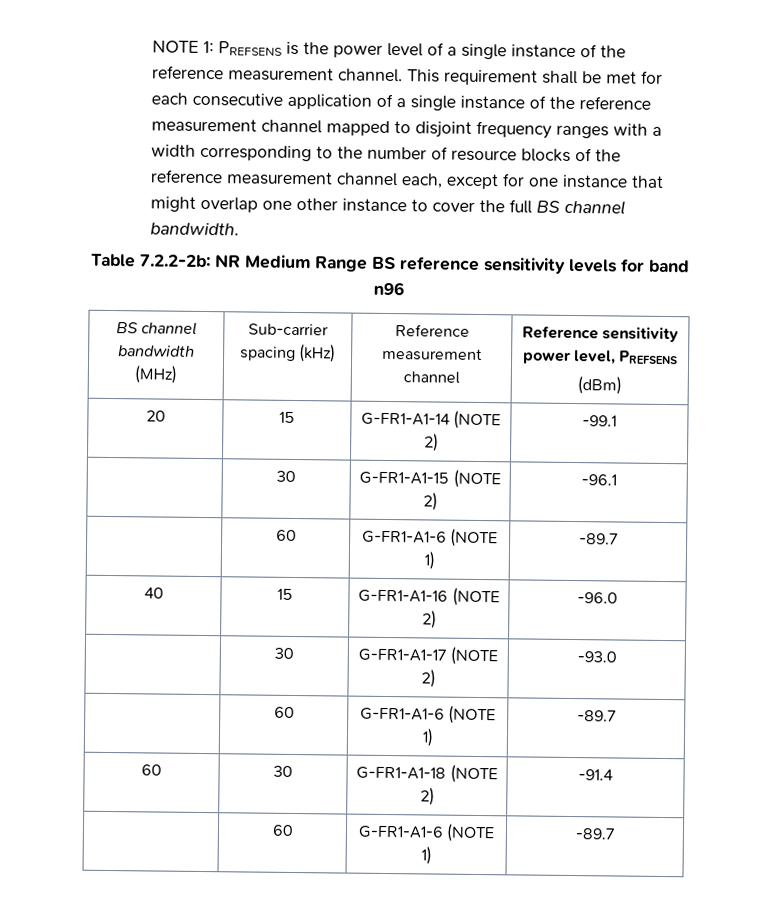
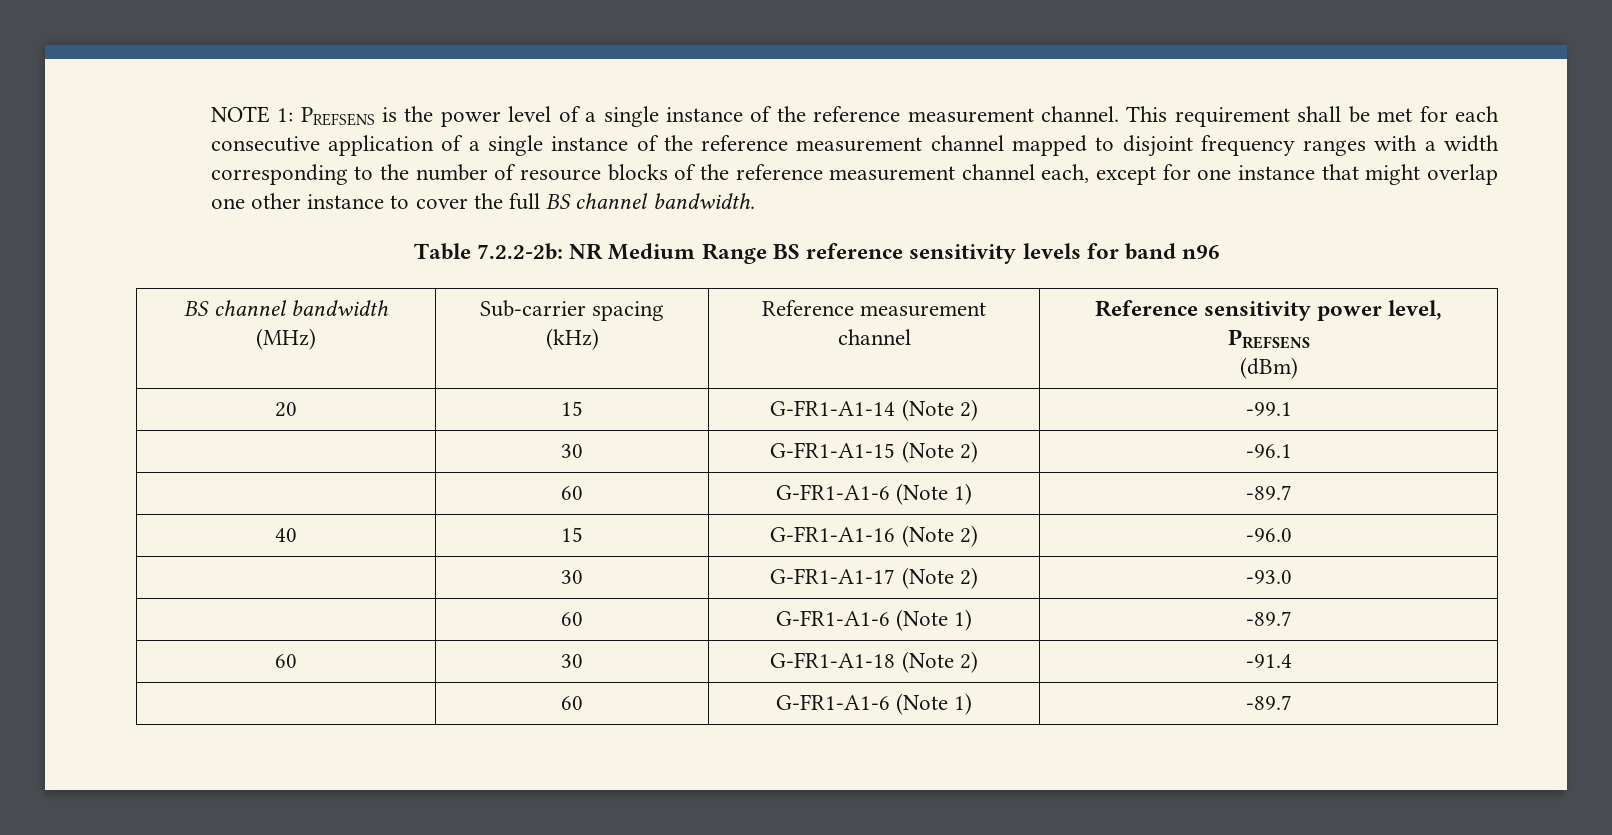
[453,410,502,430] (NOTE -> [901,399,954,421] (Note
[452,469,501,489] (NOTE -> [901,441,954,463] (Note
[450,528,499,548] (NOTE -> [896,483,948,505] (Note
[451,587,500,607] (NOTE -> [901,525,954,547] (Note
[450,646,499,666] (NOTE -> [901,567,954,589] (Note
[448,705,497,725] (NOTE -> [896,609,948,631] (Note
[449,764,498,784] (NOTE -> [901,651,954,673] (Note
[446,823,496,843] (NOTE -> [896,693,948,715] (Note

